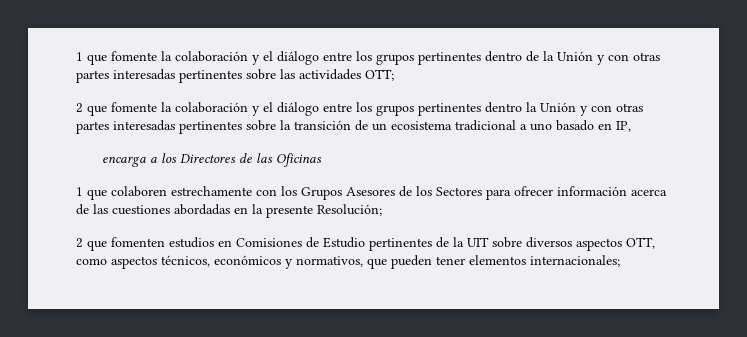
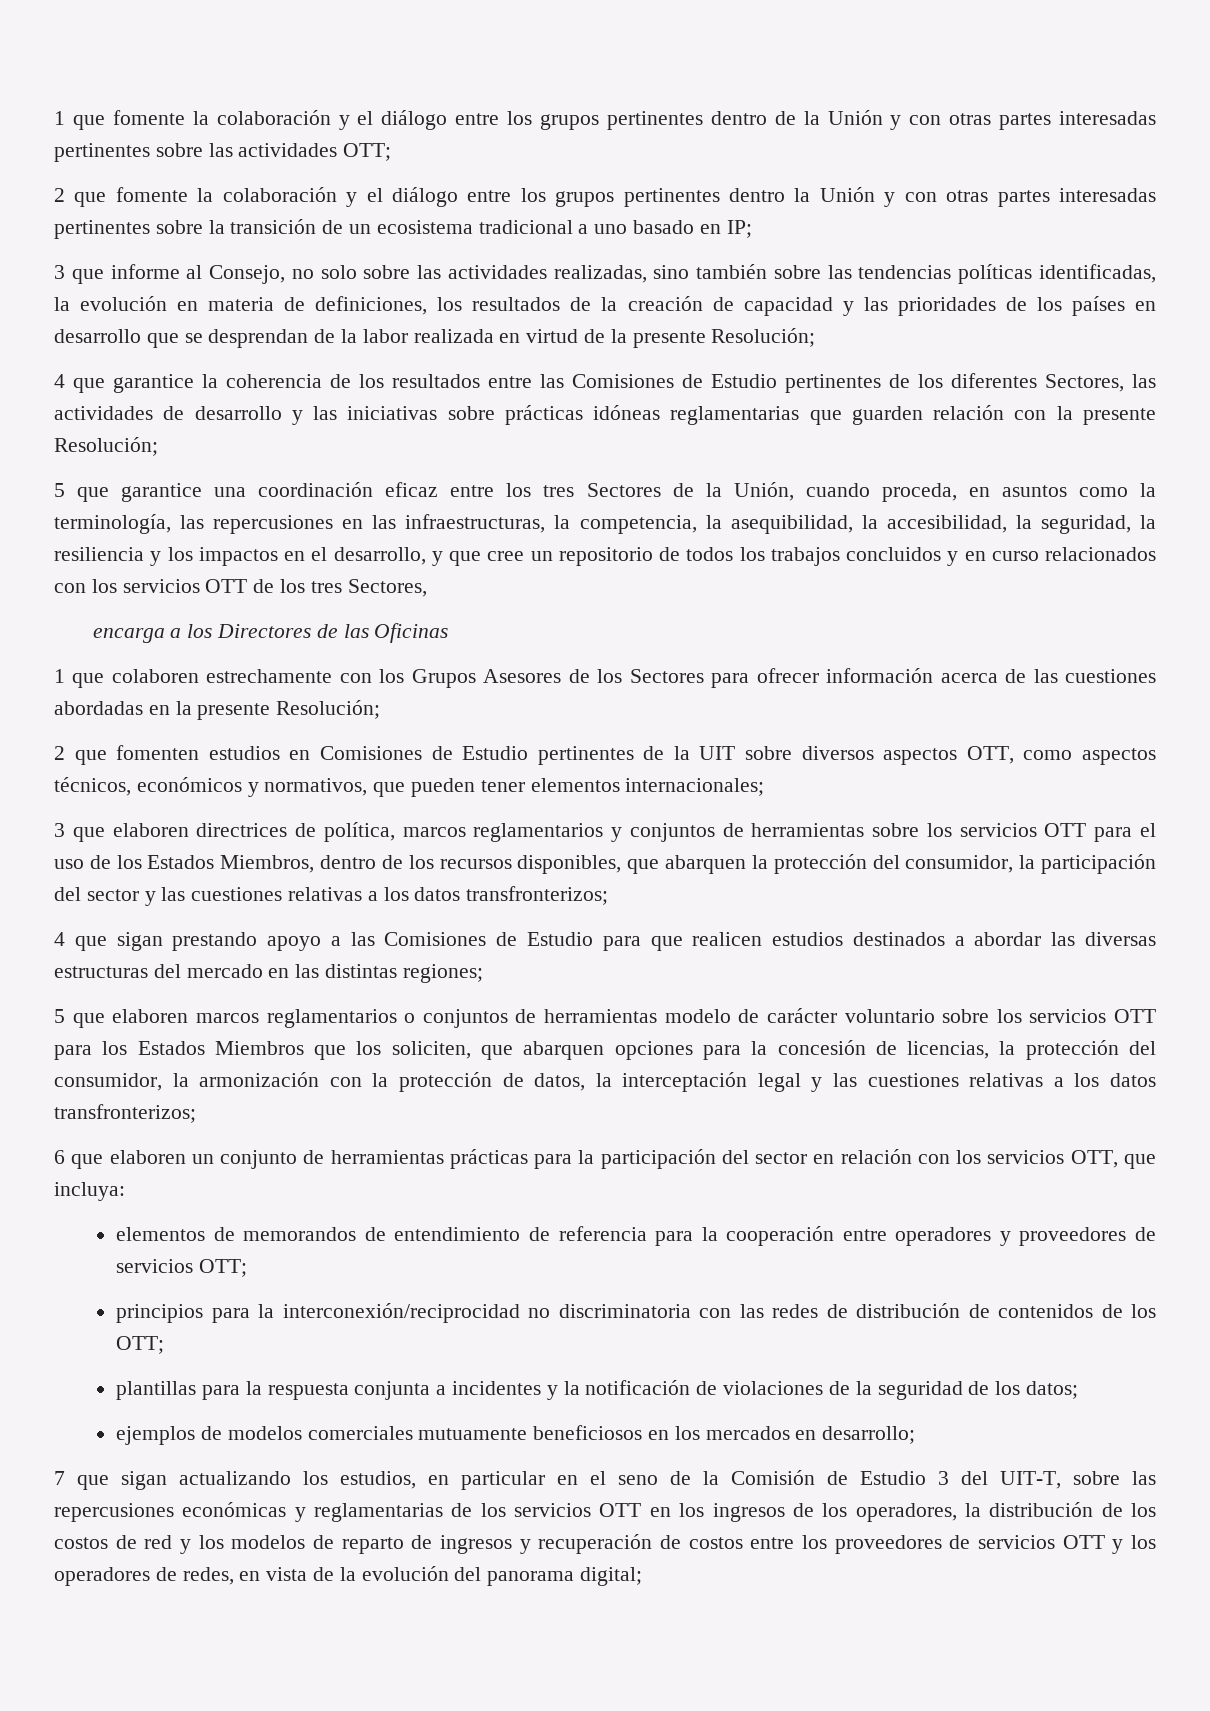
[616,121,631,132] IP, -> [726,220,752,238] [54,264,1156,284] [54,296,1157,316] [54,328,816,348] [54,373,1156,393] [54,405,1156,425] [54,437,158,456] [54,482,1156,502] [54,514,1156,534] [54,547,1156,566] [54,579,427,597] IP; // 3 que informe al Consejo, no solo sobre las actividades realizadas, sino también sobre las tendencias políticas identificadas, la evolución en materia de definiciones, los resultados de la creación de capacidad y las prioridades de los países en desarrollo que se desprendan de la labor realizada en virtud de la presente Resolución; // 4 que garantice la coherencia de los resultados entre las Comisiones de Estudio pertinentes de los diferentes Sectores, las actividades de desarrollo y las iniciativas sobre prácticas idóneas reglamentarias que guarden relación con la presente Resolución; // 5 que garantice una coordinación eficaz entre los tres Sectores de la Unión, cuando proceda, en asuntos como la terminología, las repercusiones en las infraestructuras, la competencia, la asequibilidad, la accesibilidad, la seguridad, la resiliencia y los impactos en el desarrollo, y que cree un repositorio de todos los trabajos concluidos y en curso relacionados con los servicios OTT de los tres Sectores,
(620, 261) none -> [54,822,1156,842] [54,854,1157,874] [54,886,609,906] [54,932,1157,951] [54,964,483,983] [54,1008,1156,1028] [54,1040,1156,1060] [54,1072,1156,1092] [54,1104,196,1123] [54,1149,1157,1169] [54,1182,125,1201] [116,1226,1156,1246] [116,1259,248,1277] [116,1303,1157,1323] [116,1336,165,1354] [116,1380,1078,1400] [116,1425,916,1445] [54,1470,1156,1490] [54,1502,1156,1522] [54,1534,1156,1554] [54,1566,643,1586] // 3 que elaboren directrices de política, marcos reglamentarios y conjuntos de herramientas sobre los servicios OTT para el uso de los Estados Miembros, dentro de los recursos disponibles, que abarquen la protección del consumidor, la participación del sector y las cuestiones relativas a los datos transfronterizos; // 4 que sigan prestando apoyo a las Comisiones de Estudio para que realicen estudios destinados a abordar las diversas estructuras del mercado en las distintas regiones; // 5 que elaboren marcos reglamentarios o conjuntos de herramientas modelo de carácter voluntario sobre los servicios OTT para los Estados Miembros que los soliciten, que abarquen opciones para la concesión de licencias, la protección del consumidor, la armonización con la protección de datos, la interceptación legal y las cuestiones relativas a los datos transfronterizos; // 6 que elaboren un conjunto de herramientas prácticas para la participación del sector en relación con los servicios OTT, que incluya: // elementos de memorandos de entendimiento de referencia para la cooperación entre operadores y proveedores de servicios OTT; // principios para la interconexión/reciprocidad no discriminatoria con las redes de distribución de contenidos de los OTT; // plantillas para la respuesta conjunta a incidentes y la notificación de violaciones de la seguridad de los datos; // ejemplos de modelos comerciales mutuamente beneficiosos en los mercados en desarrollo; // 7 que sigan actualizando los estudios, en particular en el seno de la Comisión de Estudio 3 del UIT-T, sobre las repercusiones económicas y reglamentarias de los servicios OTT en los ingresos de los operadores, la distribución de los costos de red y los modelos de reparto de ingresos y recuperación de costos entre los proveedores de servicios OTT y los operadores de redes, en vista de la evolución del panorama digital;

